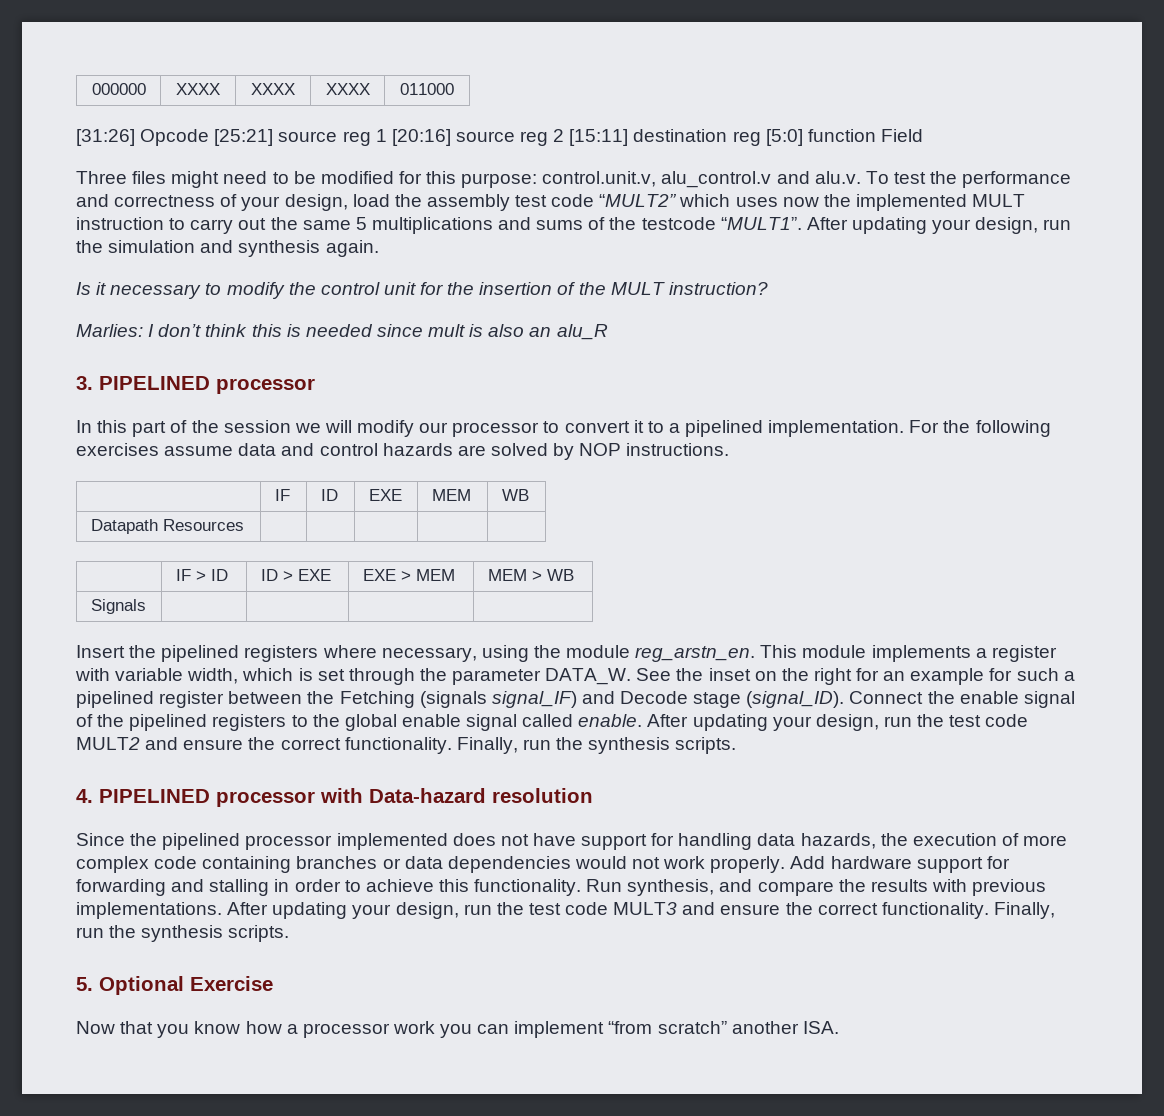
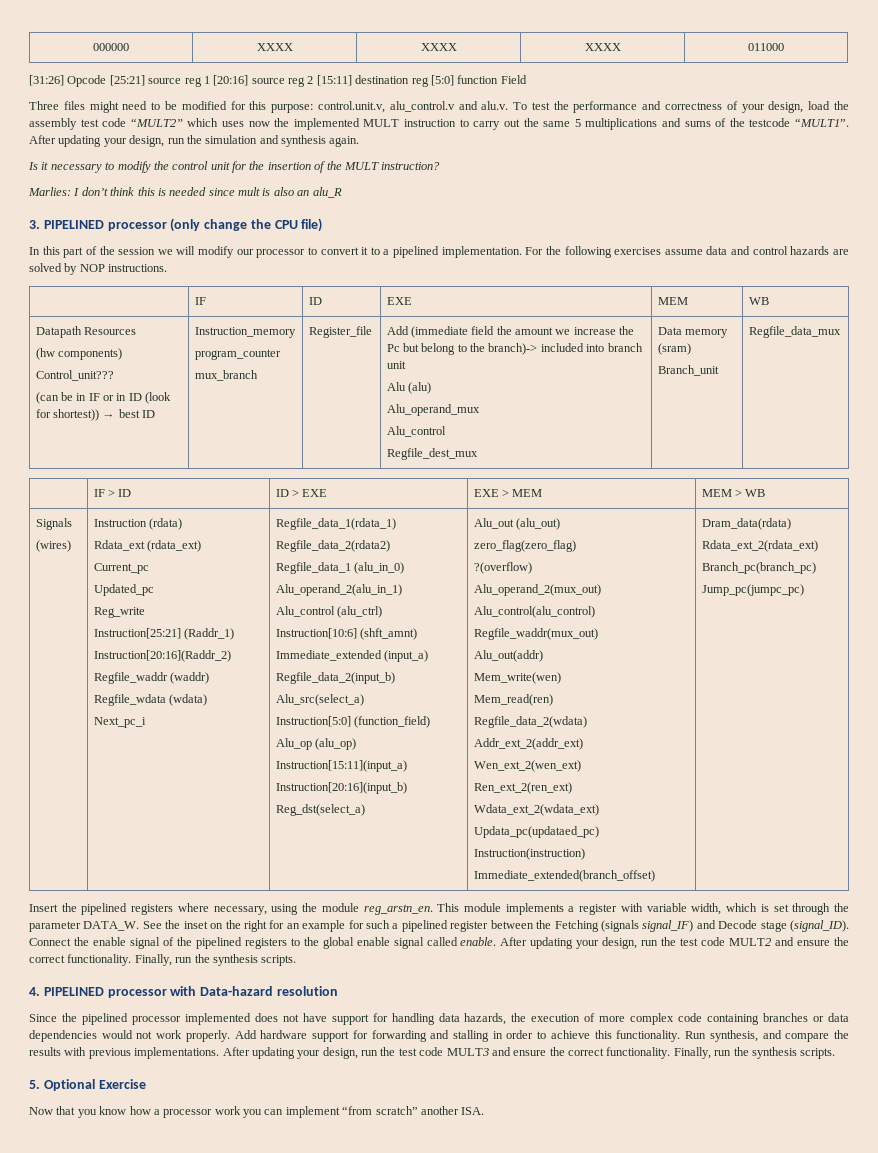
(315, 386) none -> [170,218,323,232] (only change the CPU file)
(244, 525) | | | | | -> [35,348,122,360] [35,370,114,381] [35,392,172,404] [35,409,156,421] [194,327,296,338] [194,349,281,360] [194,370,258,381] [308,326,372,338] [386,326,635,338] [386,343,643,355] [386,361,406,369] [386,382,431,394] [386,404,480,416] [386,426,446,437] [386,448,478,460] [657,327,728,338] [657,343,691,355] [657,365,719,376] [748,326,841,338] // (hw components) // Control_unit??? // (can be in IF or in ID (look for shortest)) → best ID | Instruction_memory // program_counter // mux_branch | Register_file | Add (immediate field the amount we increase the Pc but belong to the branch)-> included into branch unit // Alu (alu) // Alu_operand_mux // Alu_control // Regfile_dest_mux | Data memory (sram) // Branch_unit | Regfile_data_mux
(146, 606) | | | | -> [35,540,71,552] [93,518,182,530] [93,540,201,552] [93,563,149,574] [93,584,154,596] [93,607,145,618] [93,628,234,640] [93,650,231,662] [93,672,209,684] [93,694,207,706] [93,717,146,728] [275,518,396,530] [275,540,390,552] [275,562,404,574] [275,584,402,596] [275,606,382,618] [275,628,417,640] [275,650,428,662] [275,672,395,684] [275,694,364,706] [275,716,430,728] [275,738,356,750] [275,760,407,772] [275,782,407,794] [275,804,365,816] [473,518,560,530] [473,540,576,552] [473,562,532,574] [473,584,601,596] [473,606,595,618] [473,628,598,640] [473,650,543,662] [473,672,561,684] [473,694,553,706] [473,716,587,728] [473,738,583,750] [473,760,581,772] [473,782,572,794] [473,804,599,816] [473,826,599,838] [473,848,585,860] [473,870,655,882] [701,518,791,530] [701,540,818,552] [701,562,816,574] [701,584,804,596] // (wires) | Instruction (rdata) // Rdata_ext (rdata_ext) // Current_pc // Updated_pc // Reg_write // Instruction[25:21] (Raddr_1) // Instruction[20:16](Raddr_2) // Regfile_waddr (waddr) // Regfile_wdata (wdata) // Next_pc_i | Regfile_data_1(rdata_1) // Regfile_data_2(rdata2) // Regfile_data_1 (alu_in_0) // Alu_operand_2(alu_in_1) // Alu_control (alu_ctrl) // Instruction[10:6] (shft_amnt) // Immediate_extended (input_a) // Regfile_data_2(input_b) // Alu_src(select_a) // Instruction[5:0] (function_field) // Alu_op (alu_op) // Instruction[15:11](input_a) // Instruction[20:16](input_b) // Reg_dst(select_a) | Alu_out (alu_out) // zero_flag(zero_flag) // ?(overflow) // Alu_operand_2(mux_out) // Alu_control(alu_control) // Regfile_waddr(mux_out) // Alu_out(addr) // Mem_write(wen) // Mem_read(ren) // Regfile_data_2(wdata) // Addr_ext_2(addr_ext) // Wen_ext_2(wen_ext) // Ren_ext_2(ren_ext) // Wdata_ext_2(wdata_ext) // Updata_pc(updataed_pc) // Instruction(instruction) // Immediate_extended(branch_offset) | Dram_data(rdata) // Rdata_ext_2(rdata_ext) // Branch_pc(branch_pc) // Jump_pc(jumpc_pc)

